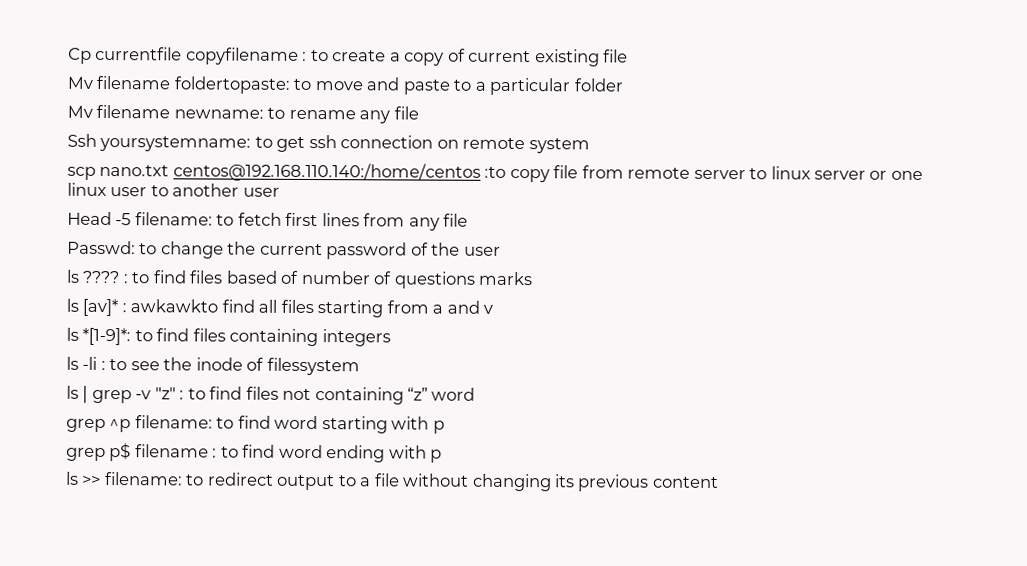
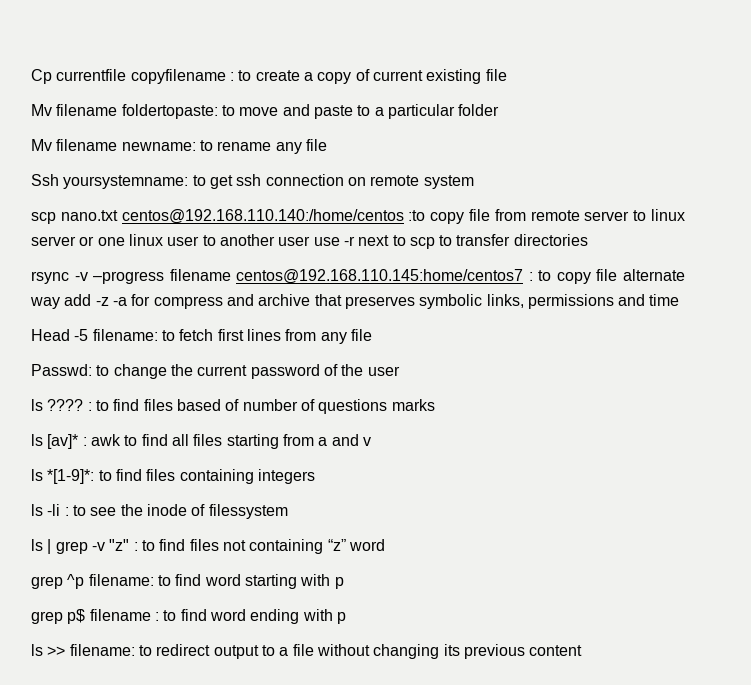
(280, 192) none -> [313,234,588,249] [31,269,685,284] [30,294,680,309] use -r next to scp to transfer directories // rsync -v –progress filename centos@192.168.110.145:home/centos7 : to copy file alternate way add -z -a for compress and archive that preserves symbolic links, permissions and time
[130,299,219,313] awkawkto -> [90,434,138,446] awk to

